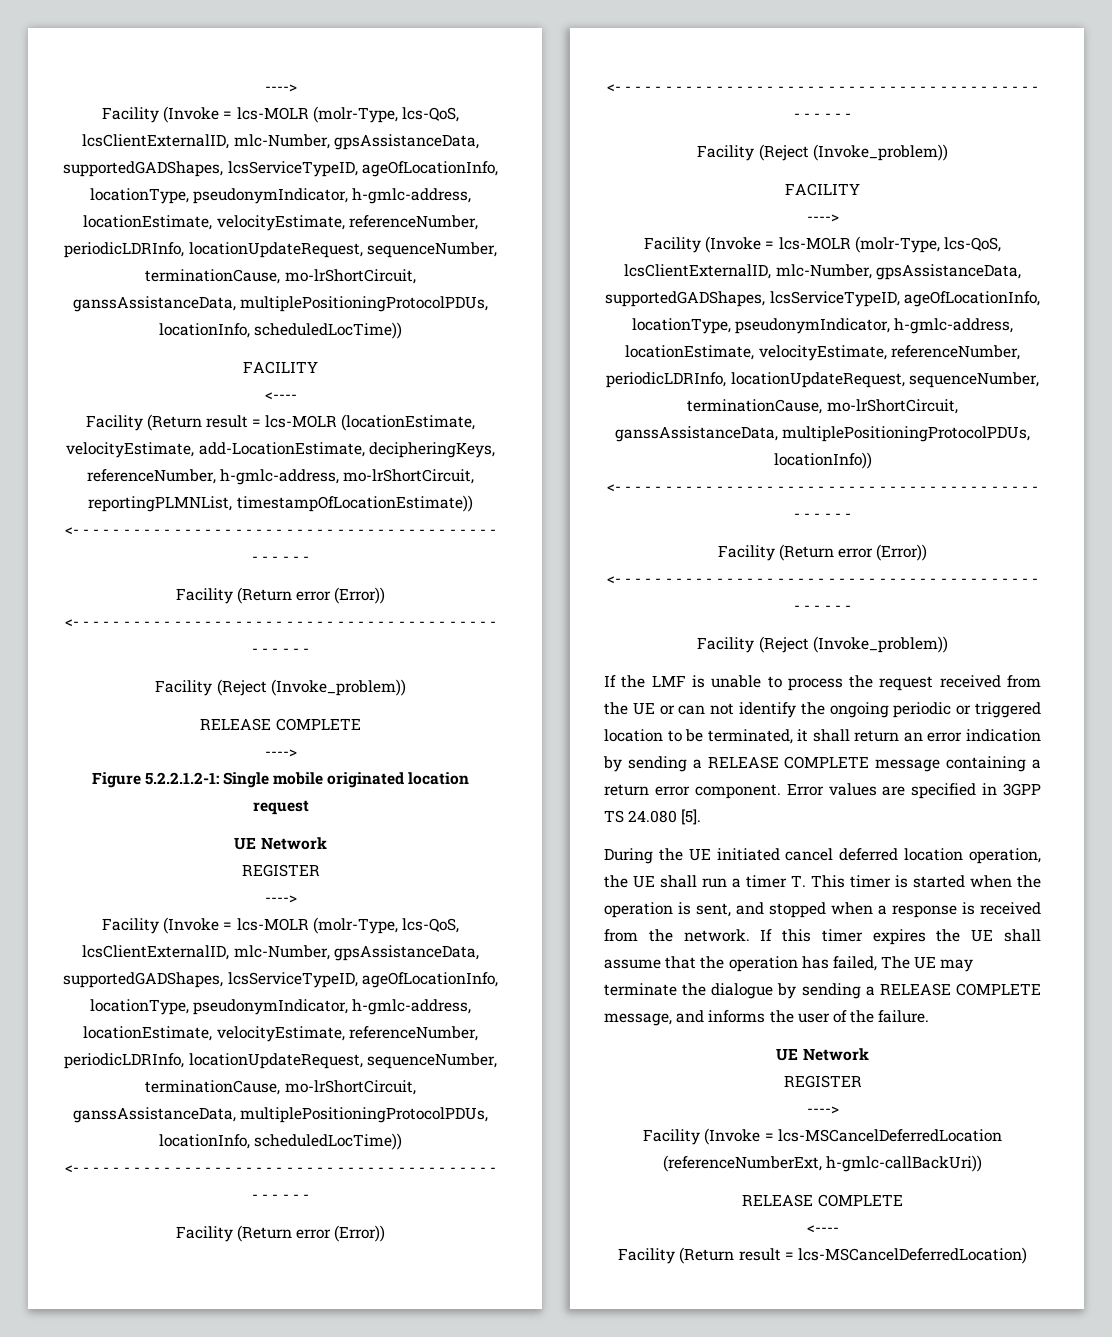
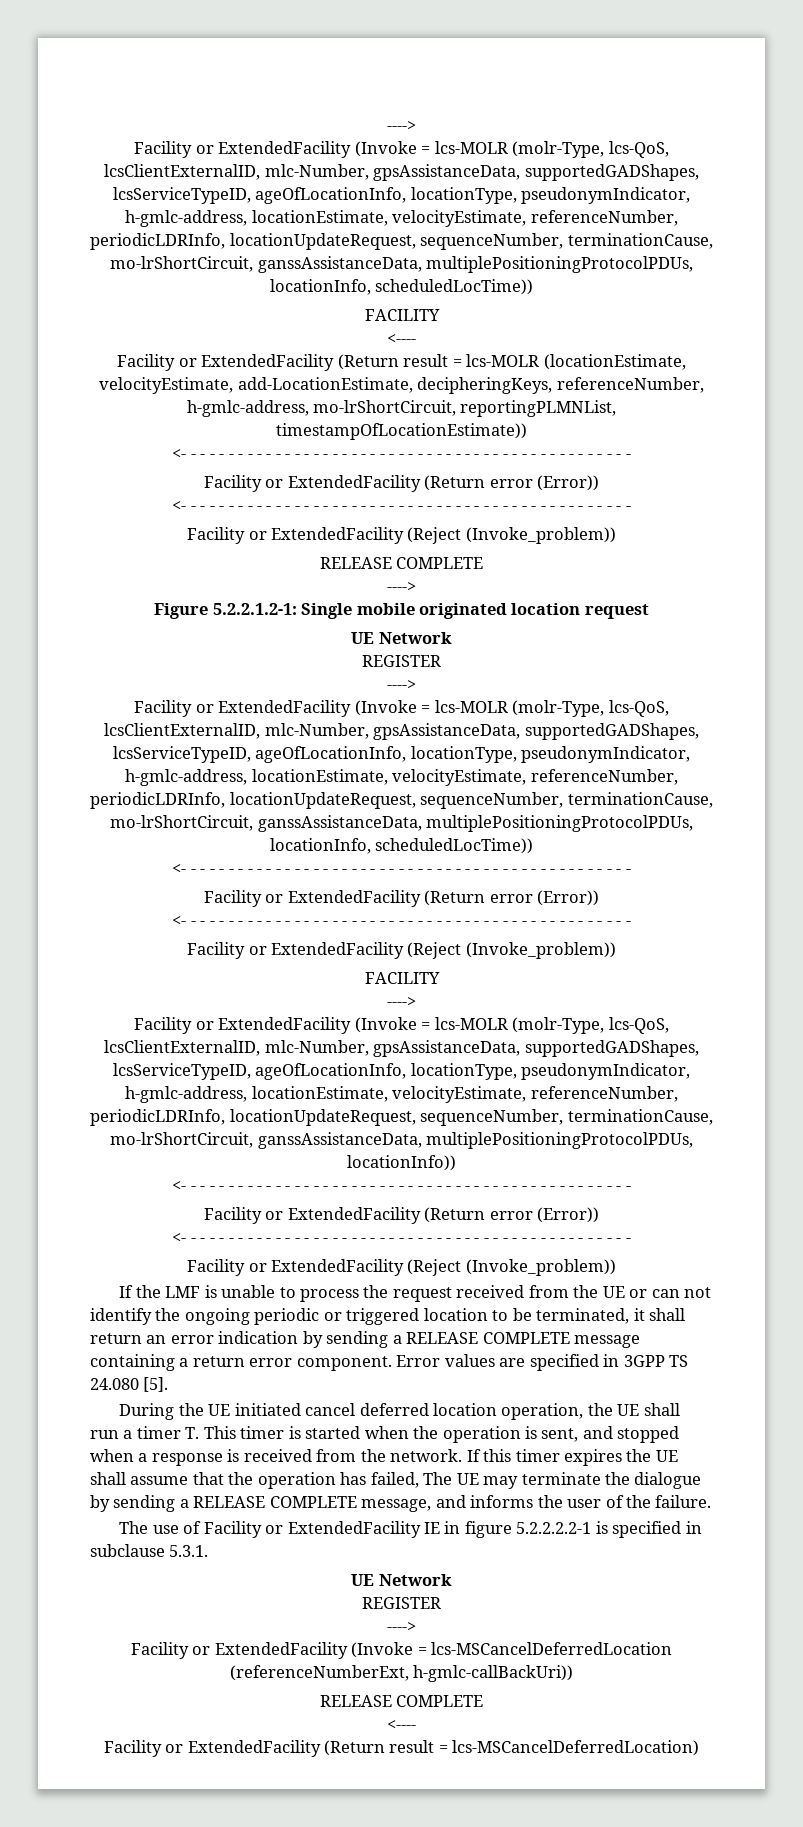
[264,84,297,92] [102,107,160,123] ----> // Facility -> [387,121,416,131] [134,141,352,158] ----> // Facility or ExtendedFacility
(143, 423) none -> [178,354,335,371] or ExtendedFacility
(233, 596) none -> [265,475,421,492] or ExtendedFacility
(213, 688) none -> [248,527,404,544] or ExtendedFacility
(160, 926) none -> [195,700,352,717] or ExtendedFacility
(233, 1234) none -> [265,890,421,907] or ExtendedFacility
(755, 153) none -> [248,942,404,959] or ExtendedFacility
(702, 245) none -> [195,1017,352,1034] or ExtendedFacility
(775, 553) none -> [265,1207,421,1224] or ExtendedFacility
(755, 645) none -> [248,1259,404,1276] or ExtendedFacility
[776,1048,869,1061] [783,1075,862,1088] [806,1106,839,1114] [643,1129,701,1145] // UE Network // REGISTER // ----> // Facility -> [119,1521,702,1538] [90,1544,209,1557] [351,1574,452,1586] [362,1597,441,1609] [387,1622,416,1632] [130,1642,348,1659] // The use of Facility or ExtendedFacility IE in figure 5.2.2.2.2-1 is specified in subclause 5.3.1. // UE Network // REGISTER // ----> // Facility or ExtendedFacility
(676, 1256) none -> [165,1740,321,1757] or ExtendedFacility

